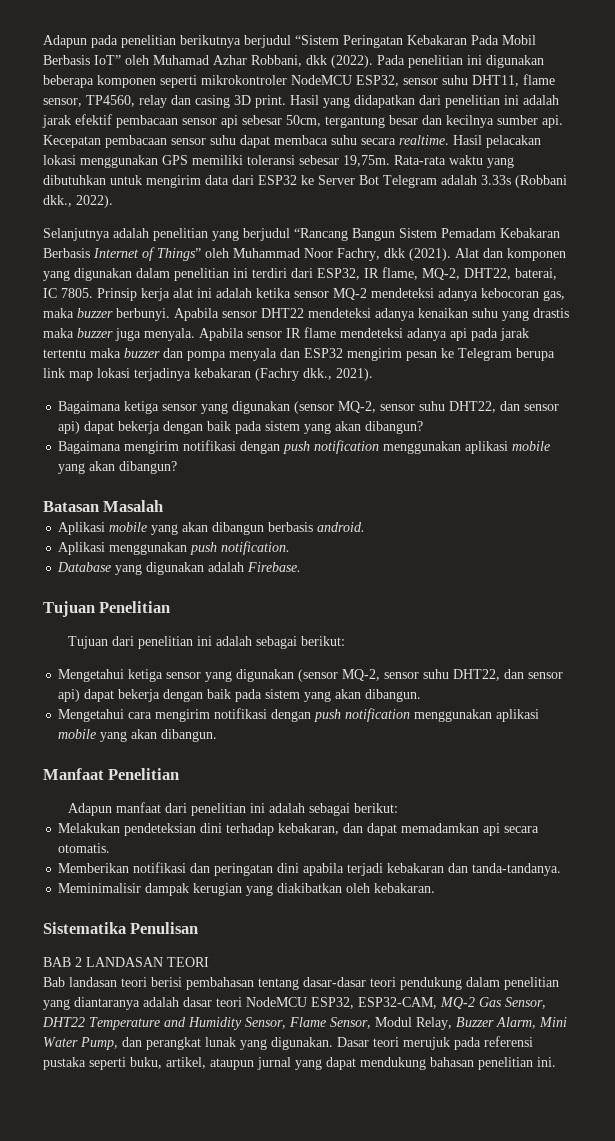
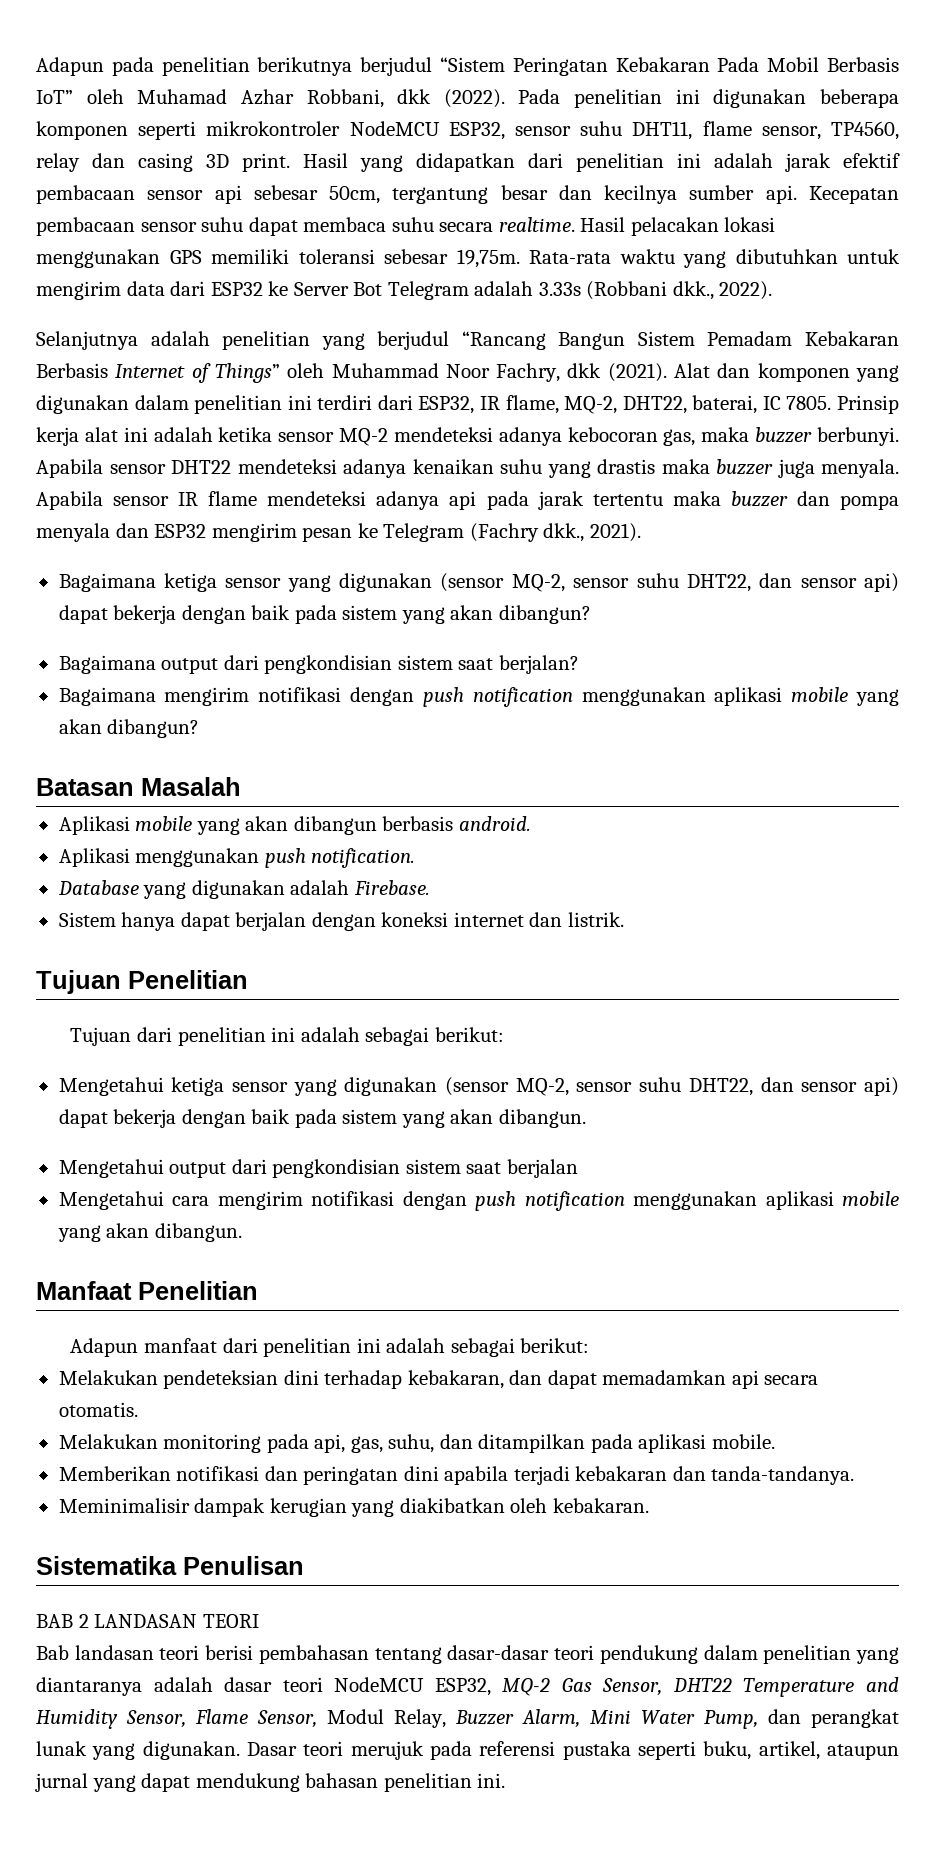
[516,348,555,361] [43,368,251,381] berupa link map lokasi terjadinya kebakaran -> (465, 532) none
(424, 427) none -> [58,655,579,674] // Bagaimana output dari pengkondisian sistem saat berjalan?
(302, 567) none -> [58,912,624,931] // Sistem hanya dapat berjalan dengan koneksi internet dan listrik.
(422, 695) none -> [58,1159,578,1178] // Mengetahui output dari pengkondisian sistem saat berjalan
(111, 848) none -> [58,1434,775,1453] // Melakukan monitoring pada api, gas, suhu, dan ditampilkan pada aplikasi mobile.
[358,997,437,1009] ESP32-CAM, -> (491, 1687) none

